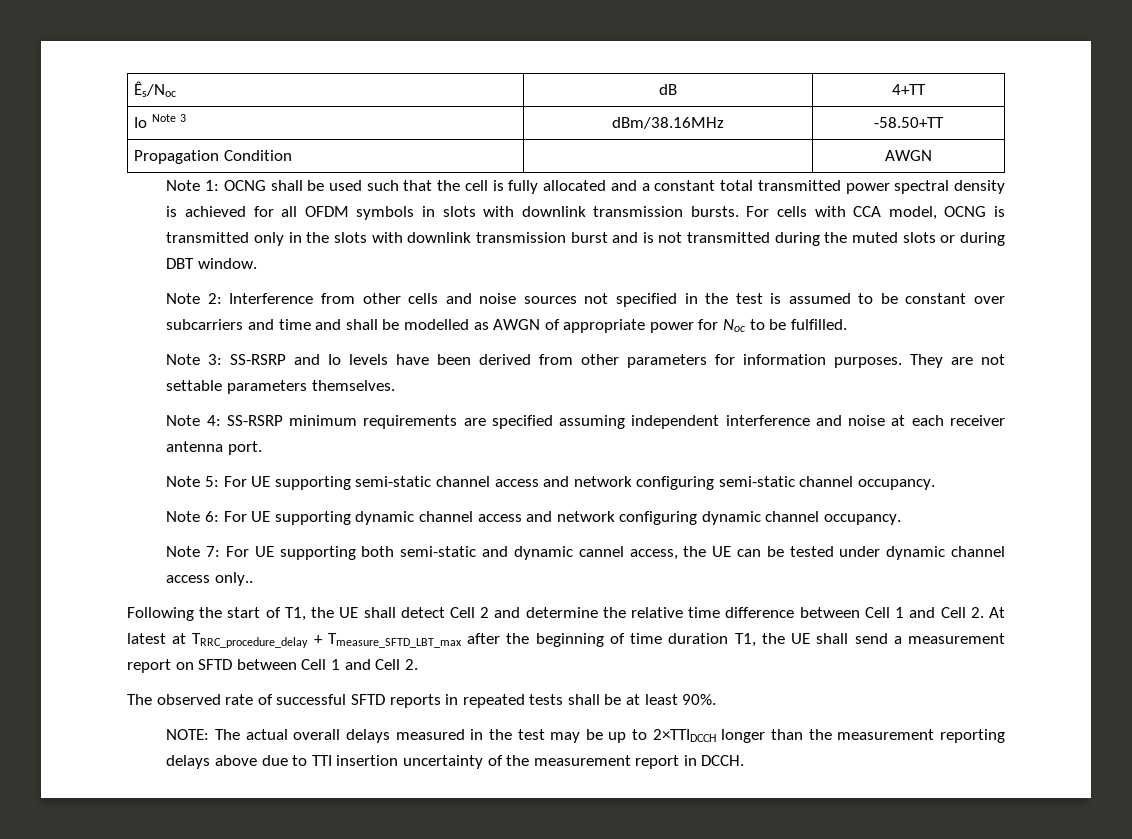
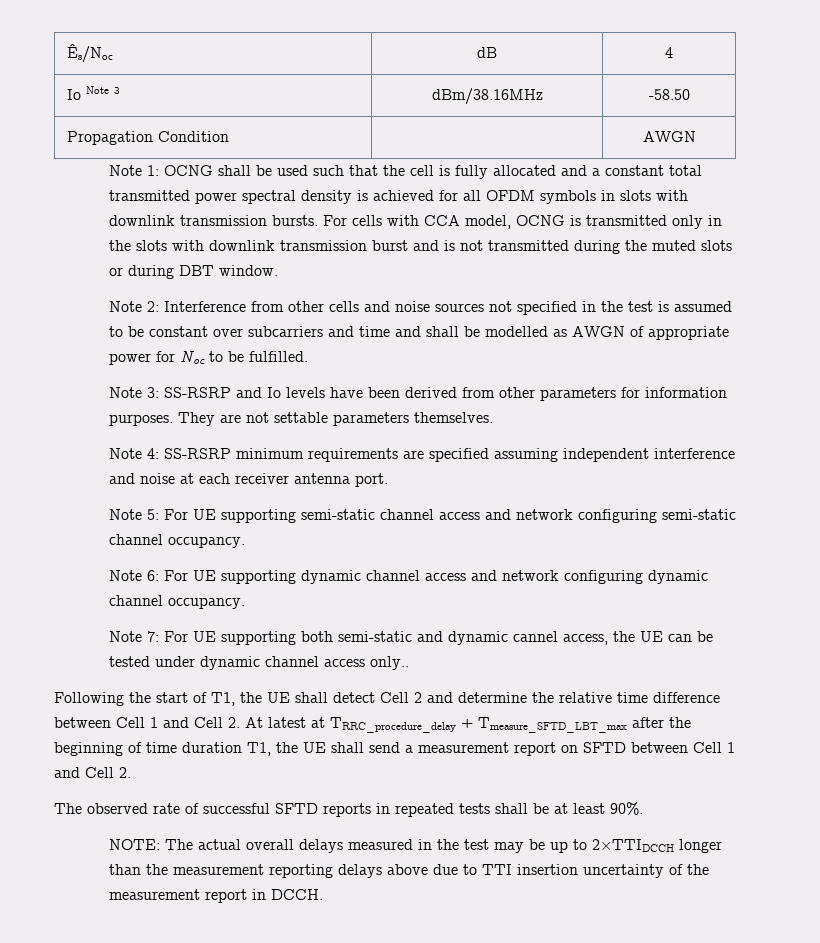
[892,84,926,95] 4+TT -> [665,47,673,58] 4
[874,117,944,128] -58.50+TT -> [648,89,690,100] -58.50

